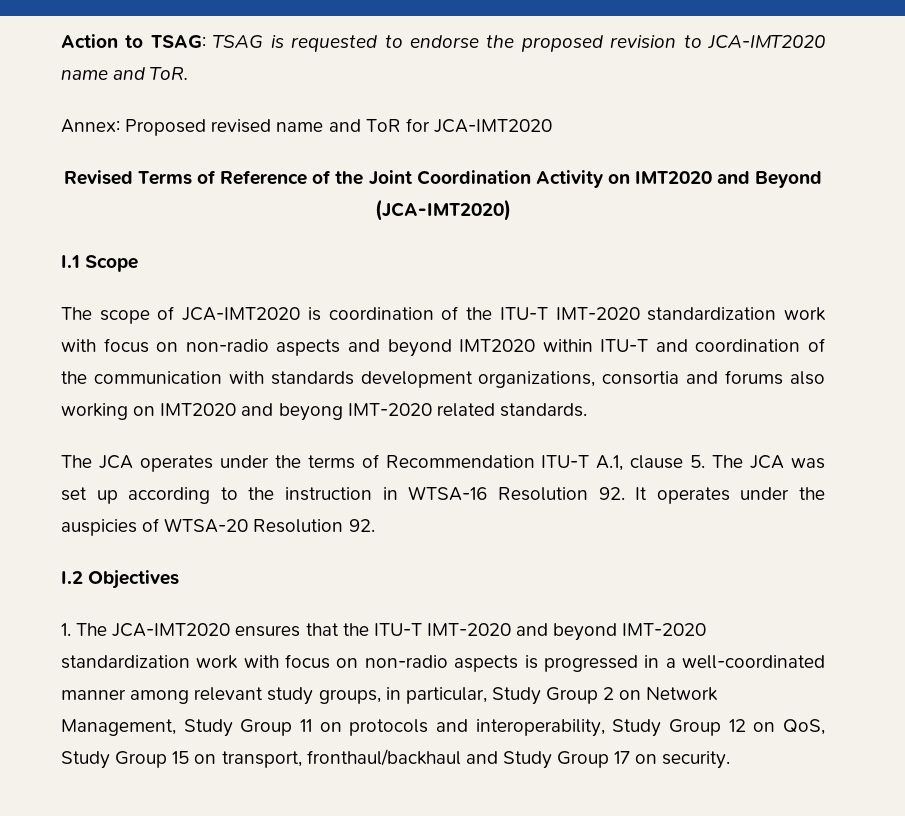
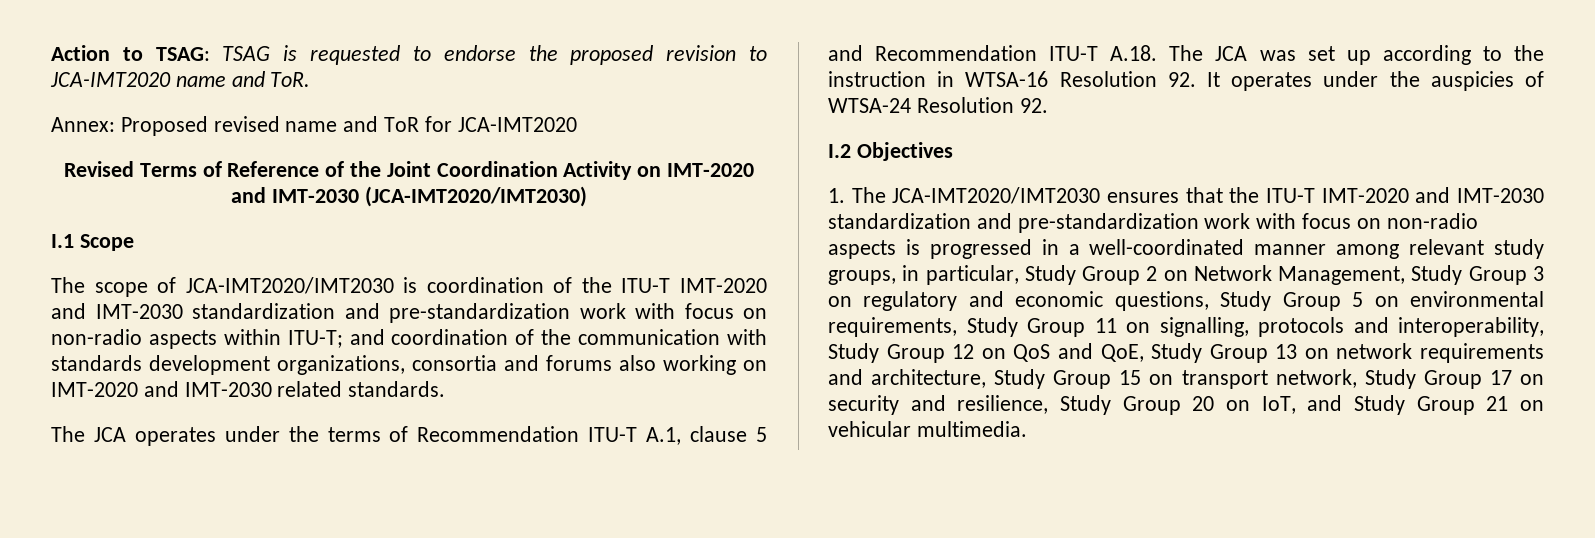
[635,171,823,188] [375,199,511,221] IMT2020 and Beyond (JCA-IMT2020) -> [667,163,755,177] [231,186,587,207] IMT-2020 and IMT-2030 (JCA-IMT2020/IMT2030)
[182,307,301,321] JCA-IMT2020 -> [185,277,394,294] JCA-IMT2020/IMT2030
[647,307,827,321] [61,338,649,357] standardization work with focus on non-radio aspects and beyond IMT2020 within ITU-T -> [51,303,767,323] [51,329,343,349] and IMT-2030 standardization and pre-standardization work with focus on non-radio aspects within ITU-T;
[160,403,432,421] IMT2020 and beyong IMT-2020 -> [51,381,272,397] IMT-2020 and IMT-2030
[690,455,706,468] 5. -> [756,427,767,442] [828,45,1158,61] 5 and Recommendation ITU-T A.18.
[164,518,249,533] WTSA-20 -> [828,98,911,113] WTSA-24
[112,623,231,637] JCA-IMT2020 -> [892,187,1101,204] JCA-IMT2020/IMT2030
[553,623,707,641] [61,655,190,669] beyond IMT-2020 standardization -> [1457,188,1544,203] [828,213,1199,233] IMT-2030 standardization and pre-standardization
(293, 727) none -> [1533,266,1544,281] [828,291,1544,311] [828,317,1085,337] 3 on regulatory and economic questions, Study Group 5 on environmental requirements, Study Group
(342, 727) none -> [1159,317,1249,337] signalling,
[782,719,825,735] QoS, -> [1013,343,1544,363] [828,369,987,388] QoS and QoE, Study Group 13 on network requirements and architecture,
[221,749,498,768] transport, fronthaul/backhaul and -> [1181,369,1357,389] transport network,
[662,751,731,769] security. -> [828,395,1544,415] [828,421,1027,437] security and resilience, Study Group 20 on IoT, and Study Group 21 on vehicular multimedia.

